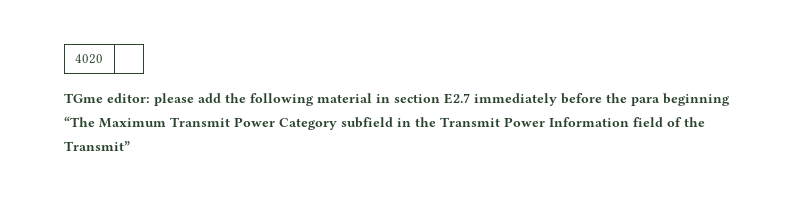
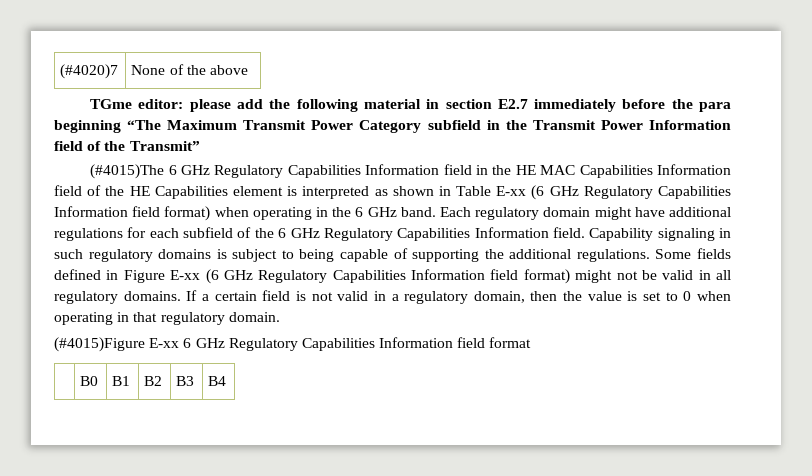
[74,54,103,64] 4020 | -> [60,64,119,79] [131,64,249,75] (#4020)7 | None of the above
(130, 146) none -> [90,164,731,179] [54,185,731,200] [54,206,731,221] [54,227,731,241] [54,248,731,262] [54,269,731,284] [54,290,731,304] [54,312,280,325] [54,337,532,352] [80,376,99,386] [112,376,131,386] [144,376,163,386] [176,376,195,386] [208,376,227,386] // (#4015)The 6 GHz Regulatory Capabilities Information field in the HE MAC Capabilities Information field of the HE Capabilities element is interpreted as shown in Table E-xx (6 GHz Regulatory Capabilities Information field format) when operating in the 6 GHz band. Each regulatory domain might have additional regulations for each subfield of the 6 GHz Regulatory Capabilities Information field. Capability signaling in such regulatory domains is subject to being capable of supporting the additional regulations. Some fields defined in Figure E-xx (6 GHz Regulatory Capabilities Information field format) might not be valid in all regulatory domains. If a certain field is not valid in a regulatory domain, then the value is set to 0 when operating in that regulatory domain. // (#4015)Figure E-xx 6 GHz Regulatory Capabilities Information field format // | B0 | B1 | B2 | B3 | B4

